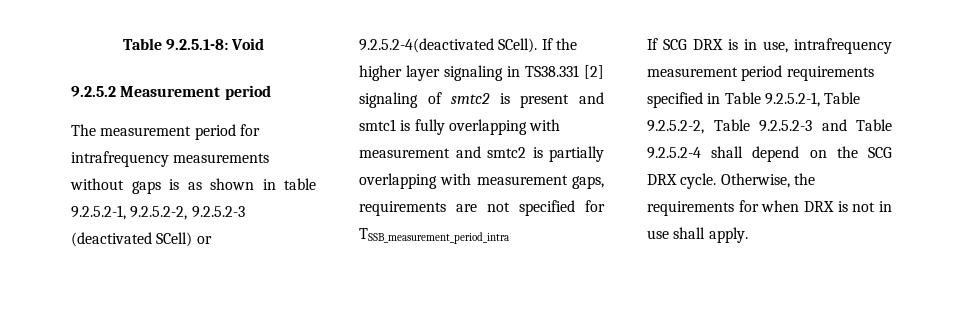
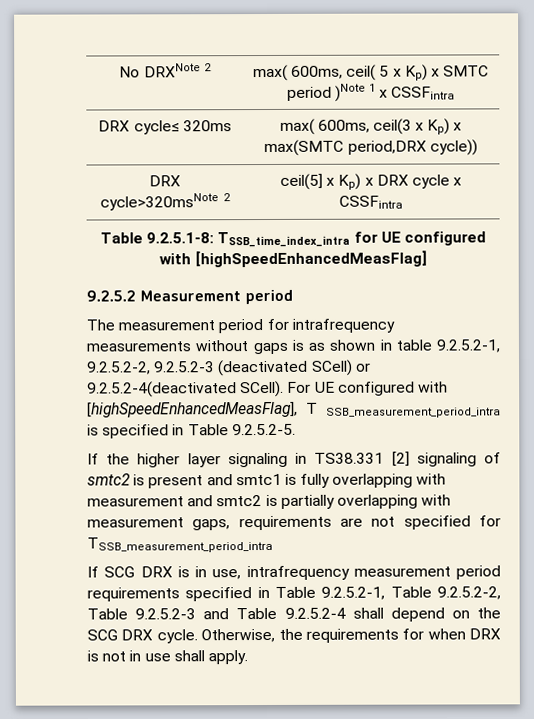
[122,38,265,50] Table 9.2.5.1-8: Void -> [119,63,212,78] [252,64,490,82] [286,83,456,102] [98,120,232,135] [279,118,463,135] [264,139,478,157] [149,175,181,187] [100,193,231,211] [279,173,463,190] [339,195,403,209] [100,231,486,248] [159,250,427,268] No DRXNote 2 | max( 600ms, ceil( 5 x Kp) x SMTC period )Note 1 x CSSFintra // DRX cycle≤ 320ms | max( 600ms, ceil(3 x Kp) x max(SMTC period,DRX cycle)) // DRX cycle>320msNote 2 | ceil(5] x Kp) x DRX cycle x CSSFintra // Table 9.2.5.1-8: TSSB_time_index_intra for UE configured with [highSpeedEnhancedMeasFlag]
(538, 45) none -> [287,381,448,396] [87,401,501,418] [87,423,296,439] For UE configured with [highSpeedEnhancedMeasFlag], T SSB_measurement_period_intra is specified in Table 9.2.5.2-5. //

